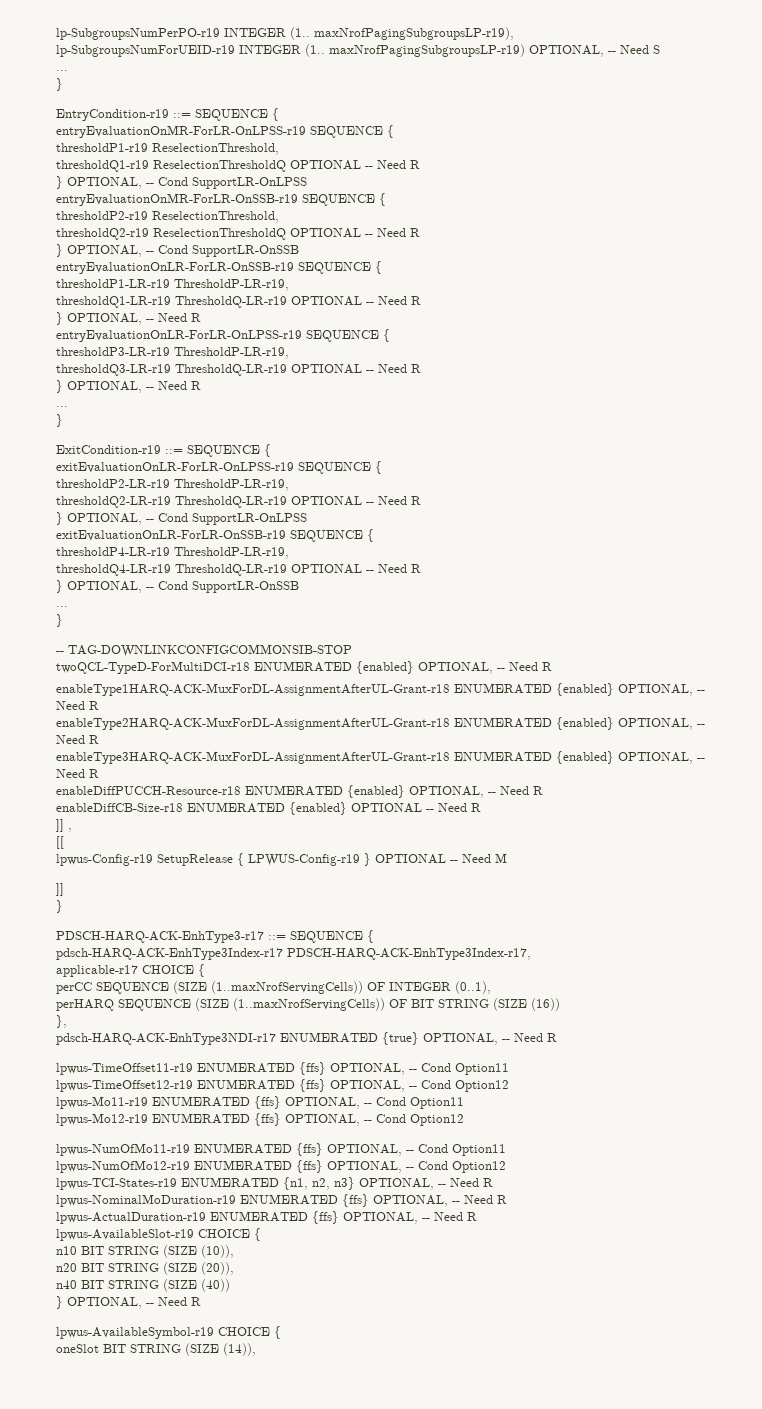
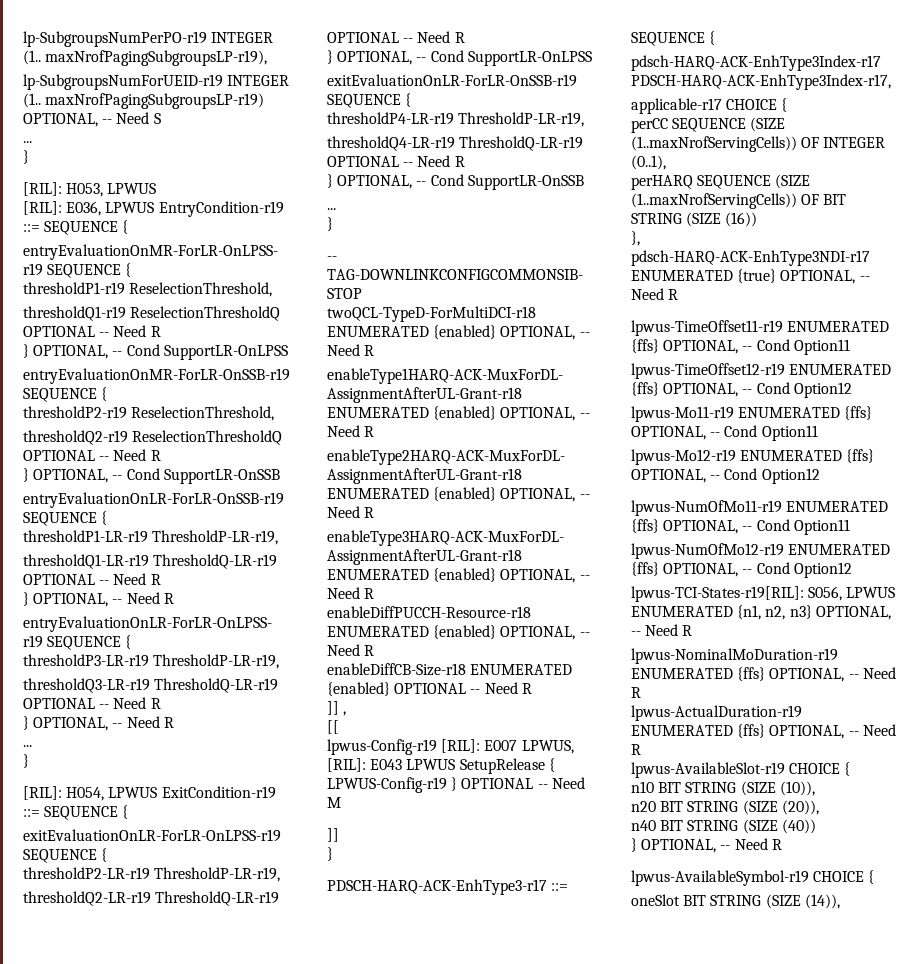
(63, 84) none -> [23,182,157,197] [23,201,155,216] [RIL]: H053, LPWUS // [RIL]: E036, LPWUS
(63, 420) none -> [23,786,158,801] [RIL]: H054, LPWUS
(153, 860) none -> [441,739,574,754] [327,758,456,772] [RIL]: E007 LPWUS, [RIL]: E043 LPWUS
[56,1178,177,1190] lpwus-TCI-States-r19 -> [631,586,896,602] lpwus-TCI-States-r19[RIL]: S056, LPWUS

